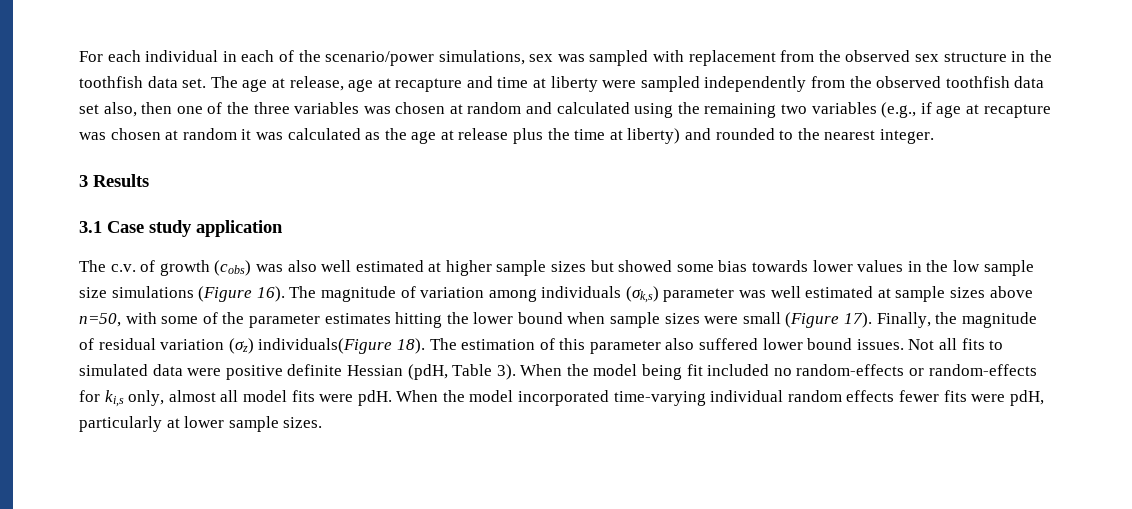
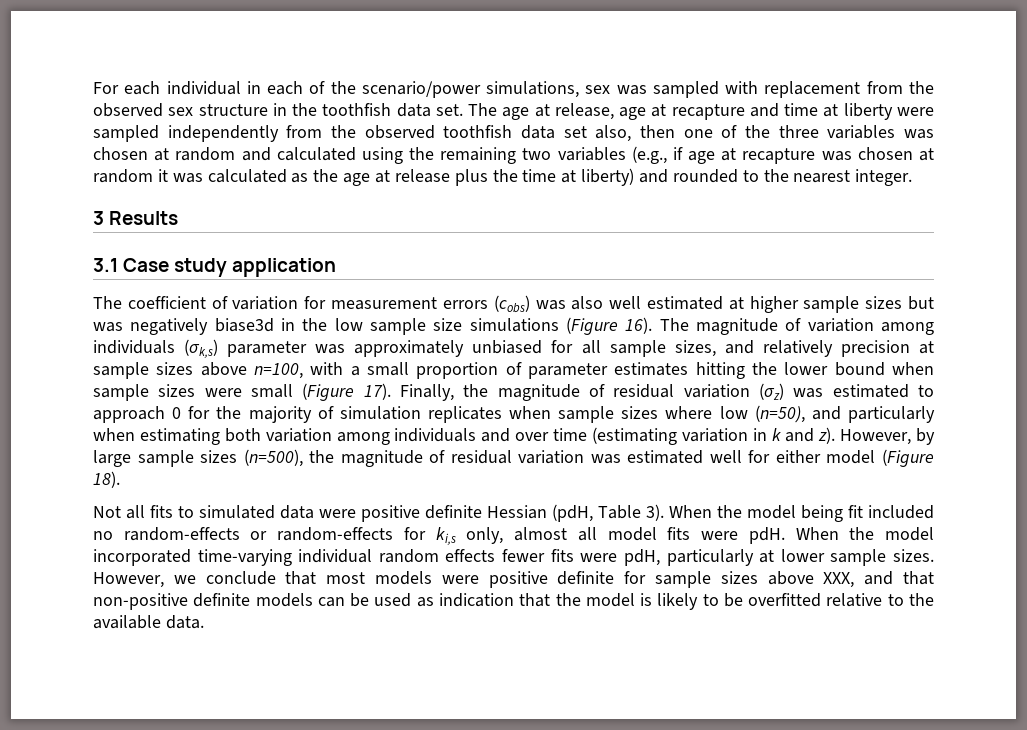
[110,260,210,276] c.v. of growth -> [127,296,488,310] coefficient of variation for measurement errors
[618,260,904,272] showed some bias towards lower values -> [93,318,274,335] was negatively biase3d
[770,286,1033,302] [79,312,245,327] well estimated at sample sizes above n=50, with some of the -> [354,340,935,357] [93,362,522,379] approximately unbiased for all sample sizes, and relatively precision at sample sizes above n=100, with a small proportion of
[258,338,904,354] individuals(Figure 18). The estimation of this parameter also suffered lower bound issues. -> [793,384,935,398] [93,405,935,423] [93,427,935,445] [93,449,934,467] [93,471,120,488] was estimated to approach 0 for the majority of simulation replicates when sample sizes where low (n=50), and particularly when estimating both variation among individuals and over time (estimating variation in k and z). However, by large sample sizes (n=500), the magnitude of residual variation was estimated well for either model (Figure 18). //
(323, 422) none -> [93,571,934,588] [93,593,935,610] [93,615,204,629] However, we conclude that most models were positive definite for sample sizes above XXX, and that non-positive definite models can be used as indication that the model is likely to be overfitted relative to the available data.

